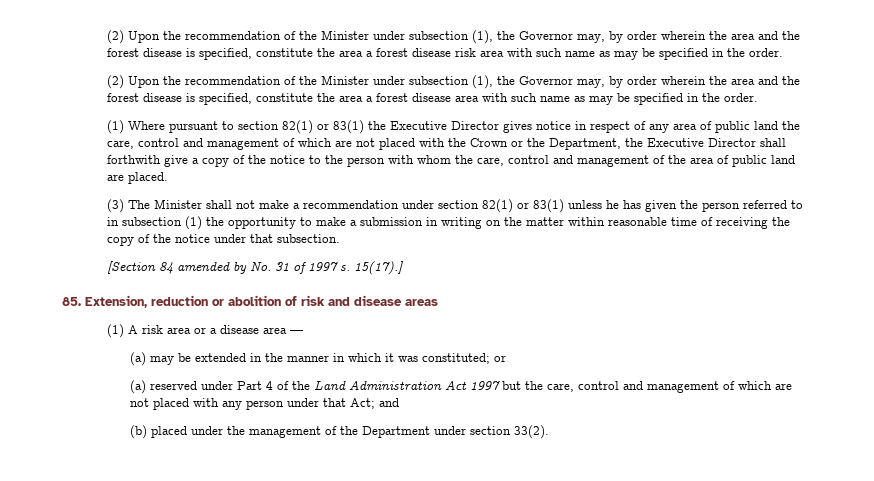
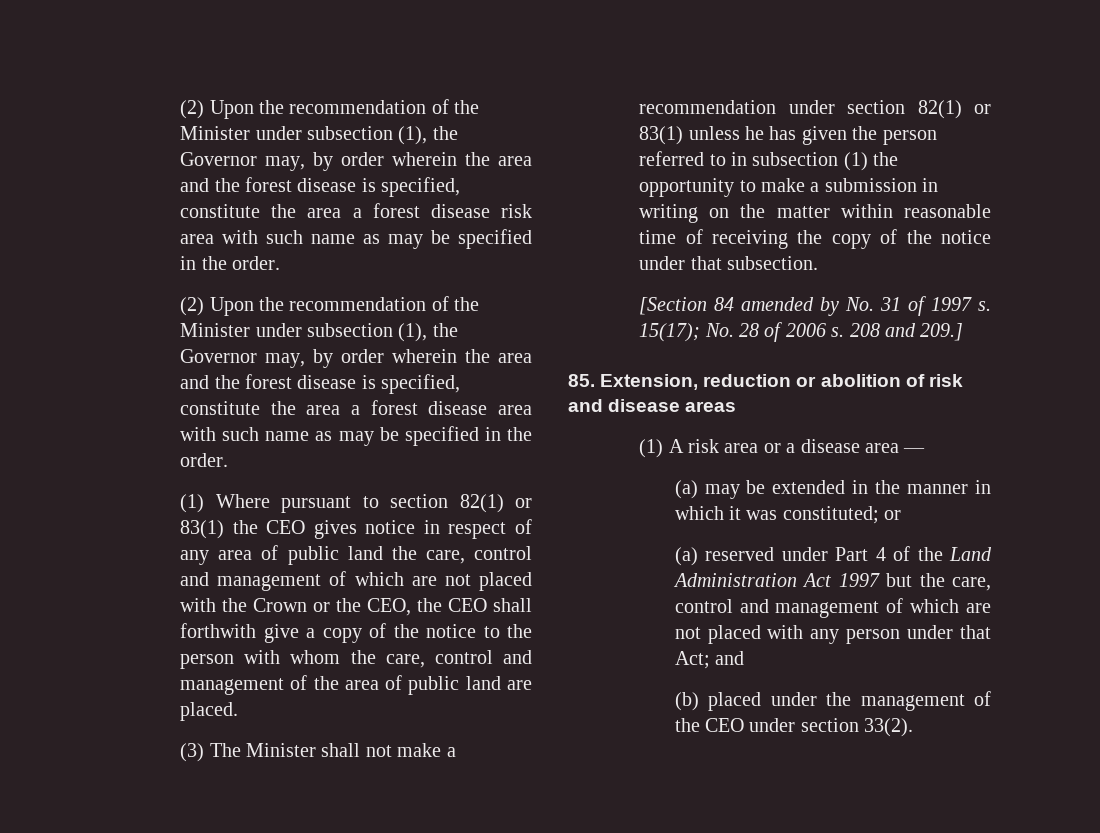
[390,121,500,130] Executive Director -> [266,520,306,534] CEO
[549,138,757,150] Department, the Executive Director -> [367,598,488,616] CEO, the CEO
[354,261,404,275] 15(17).] -> [639,322,964,342] 15(17); No. 28 of 2006 s. 208 and 209.]
[362,426,431,438] Department -> [705,718,745,732] CEO

